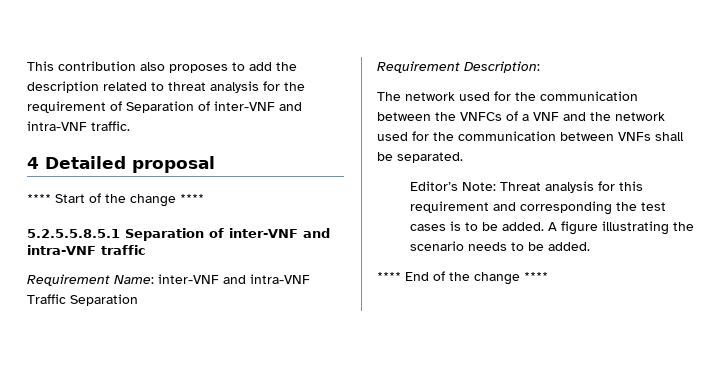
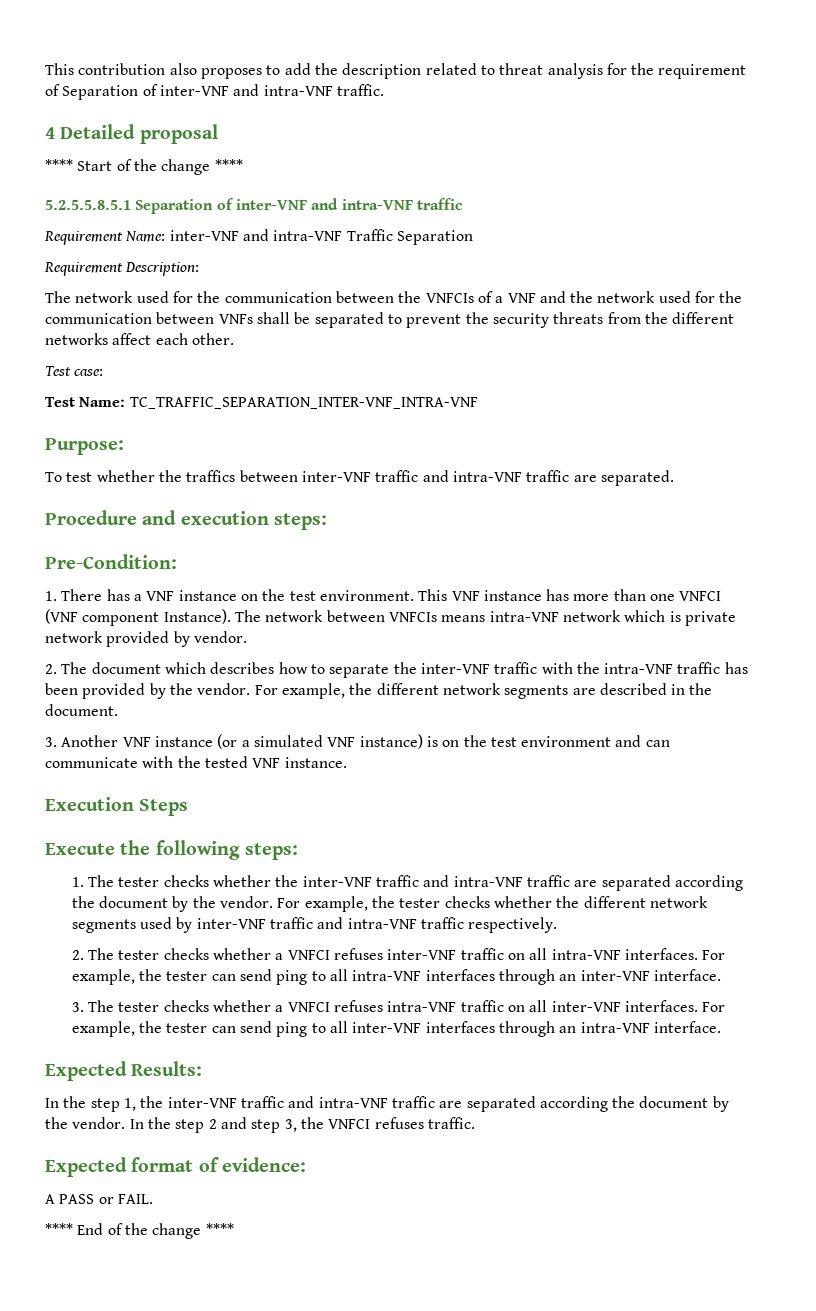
[460,112,502,121] VNFCs -> [425,293,474,303] VNFCIs
[397,152,463,163] [409,181,643,193] [409,201,666,215] [409,221,694,235] [409,241,590,251] separated. // Editor’s Note: Threat analysis for this requirement and corresponding the test cases is to be added. A figure illustrating the scenario needs to be added. -> [314,312,735,328] [45,333,234,345] [45,366,104,376] [45,397,478,409] [45,438,124,455] [45,470,674,486] [45,510,328,530] [45,554,177,569] [45,589,722,601] [45,609,736,626] [45,631,247,647] [45,662,748,678] [45,683,713,699] [45,704,118,716] [45,734,670,749] [45,756,347,768] [45,797,189,816] [45,840,299,860] [71,875,744,891] [71,896,709,912] [71,917,558,933] [71,948,726,960] [71,969,722,985] [71,1000,726,1012] [71,1021,722,1037] [45,1061,203,1081] [45,1096,729,1112] [45,1117,475,1133] [45,1157,307,1177] [45,1194,153,1204] separated to prevent the security threats from the different networks affect each other. // Test case: // Test Name: TC_TRAFFIC_SEPARATION_INTER-VNF_INTRA-VNF // Purpose: // To test whether the traffics between inter-VNF traffic and intra-VNF traffic are separated. // Procedure and execution steps: // Pre-Condition: // 1. There has a VNF instance on the test environment. This VNF instance has more than one VNFCI (VNF component Instance). The network between VNFCIs means intra-VNF network which is private network provided by vendor. // 2. The document which describes how to separate the inter-VNF traffic with the intra-VNF traffic has been provided by the vendor. For example, the different network segments are described in the document. // 3. Another VNF instance (or a simulated VNF instance) is on the test environment and can communicate with the tested VNF instance. // Execution Steps // Execute the following steps: // 1. The tester checks whether the inter-VNF traffic and intra-VNF traffic are separated according the document by the vendor. For example, the tester checks whether the different network segments used by inter-VNF traffic and intra-VNF traffic respectively. // 2. The tester checks whether a VNFCI refuses inter-VNF traffic on all intra-VNF interfaces. For example, the tester can send ping to all intra-VNF interfaces through an inter-VNF interface. // 3. The tester checks whether a VNFCI refuses intra-VNF traffic on all inter-VNF interfaces. For example, the tester can send ping to all inter-VNF interfaces through an intra-VNF interface. // Expected Results: // In the step 1, the inter-VNF traffic and intra-VNF traffic are separated according the document by the vendor. In the step 2 and step 3, the VNFCI refuses traffic. // Expected format of evidence: // A PASS or FAIL.

